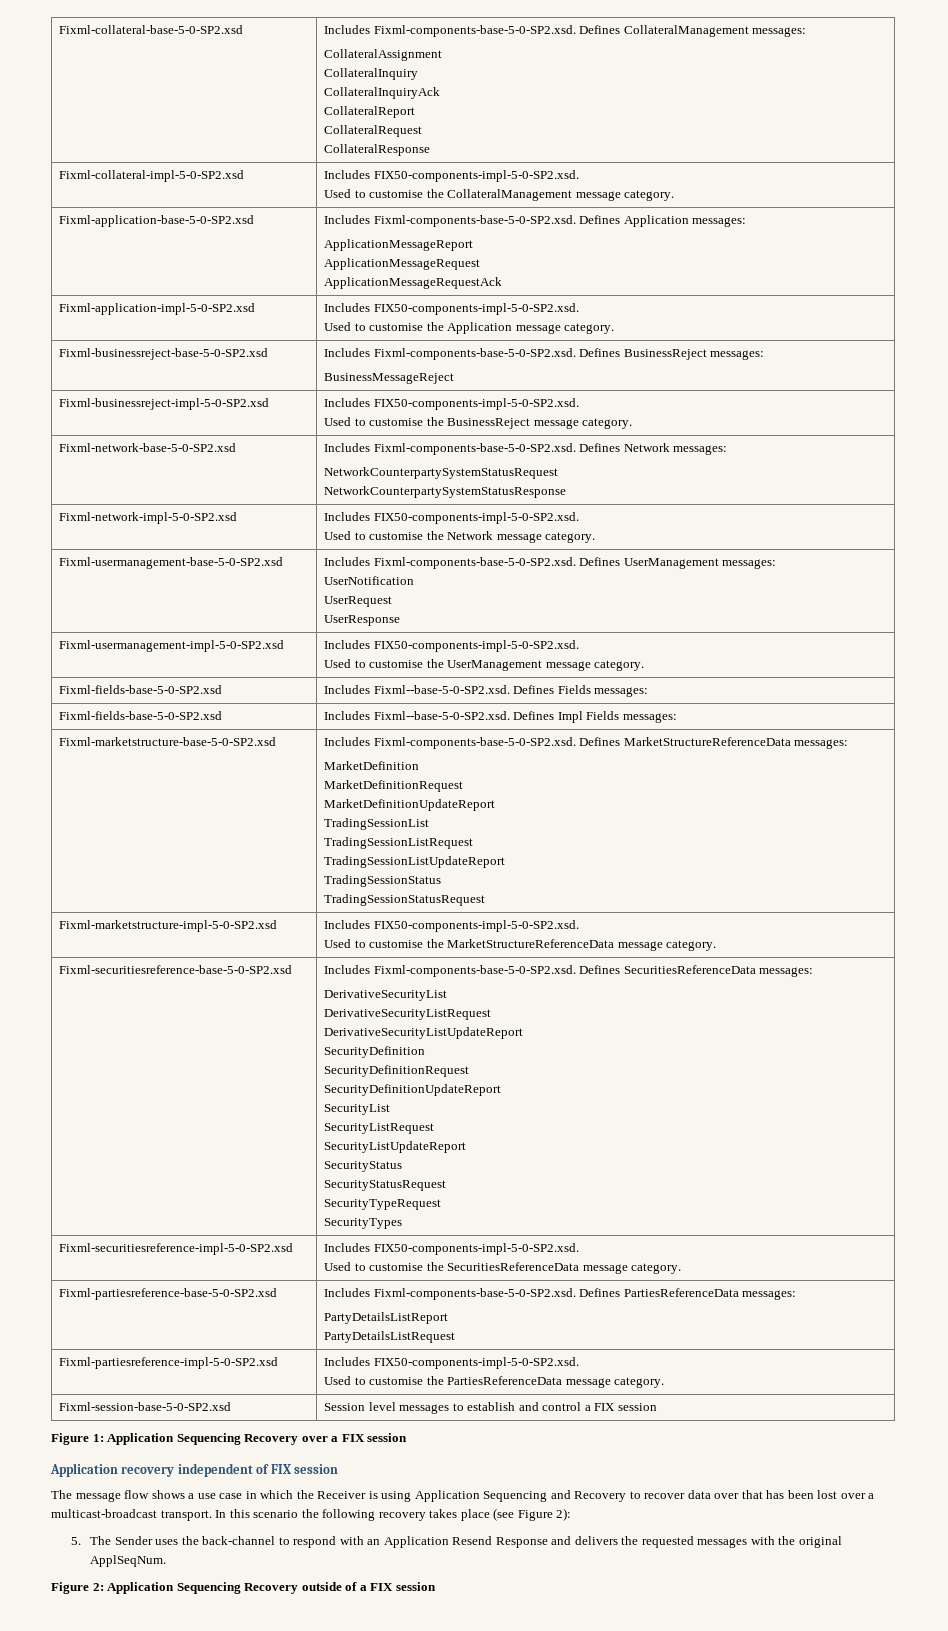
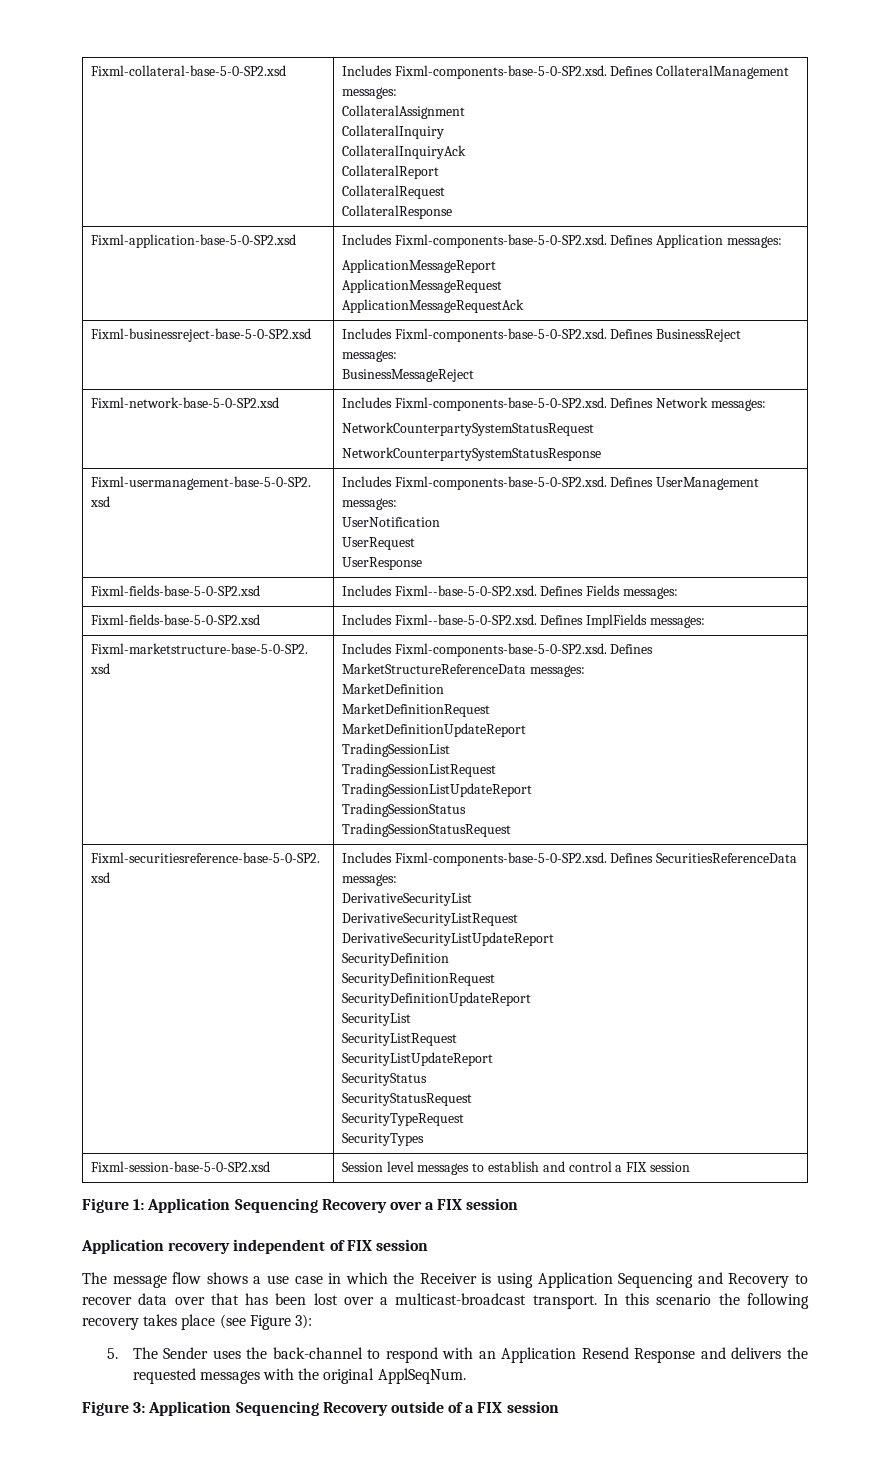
[59,170,245,182] [324,170,579,182] [324,189,675,201] // Fixml-collateral-impl-5-0-SP2.xsd | Includes FIX50-components-impl-5-0-SP2.xsd. // Used to customise the CollateralManagement message category. -> (452, 212) none
[59,303,256,315] [324,303,579,315] [324,322,615,334] // Fixml-application-impl-5-0-SP2.xsd | Includes FIX50-components-impl-5-0-SP2.xsd. // Used to customise the Application message category. -> (524, 306) none
[59,398,270,410] [324,398,579,410] [324,417,633,429] // Fixml-businessreject-impl-5-0-SP2.xsd | Includes FIX50-components-impl-5-0-SP2.xsd. // Used to customise the BusinessReject message category. -> (474, 375) none
[59,512,238,524] [324,512,579,524] [324,531,596,543] // Fixml-network-impl-5-0-SP2.xsd | Includes FIX50-components-impl-5-0-SP2.xsd. // Used to customise the Network message category. -> (601, 454) none
[59,640,285,652] [324,640,579,652] [324,659,645,671] // Fixml-usermanagement-impl-5-0-SP2.xsd | Includes FIX50-components-impl-5-0-SP2.xsd. // Used to customise the UserManagement message category. -> (422, 563) none
[557,711,620,723] Impl Fields -> [586,614,648,628] ImplFields
[59,920,278,932] [324,920,579,932] [324,939,717,951] // Fixml-marketstructure-impl-5-0-SP2.xsd | Includes FIX50-components-impl-5-0-SP2.xsd. // Used to customise the MarketStructureReferenceData message category. -> (511, 830) none
[59,1243,294,1255] [324,1243,579,1255] [324,1262,682,1274] [59,1288,278,1300] [324,1288,797,1300] [324,1312,449,1324] [324,1331,456,1343] [59,1357,279,1369] [324,1357,579,1369] [324,1376,665,1388] // Fixml-securitiesreference-impl-5-0-SP2.xsd | Includes FIX50-components-impl-5-0-SP2.xsd. // Used to customise the SecuritiesReferenceData message category. // Fixml-partiesreference-base-5-0-SP2.xsd | Includes Fixml-components-base-5-0-SP2.xsd. Defines PartiesReferenceData messages: // PartyDetailsListReport // PartyDetailsListRequest // Fixml-partiesreference-impl-5-0-SP2.xsd | Includes FIX50-components-impl-5-0-SP2.xsd. // Used to customise the PartiesReferenceData message category. -> (424, 1139) none
[556,1508,572,1521] 2): -> [294,1314,312,1329] 3):
[92,1583,104,1591] 2: -> [133,1402,146,1413] 3:

